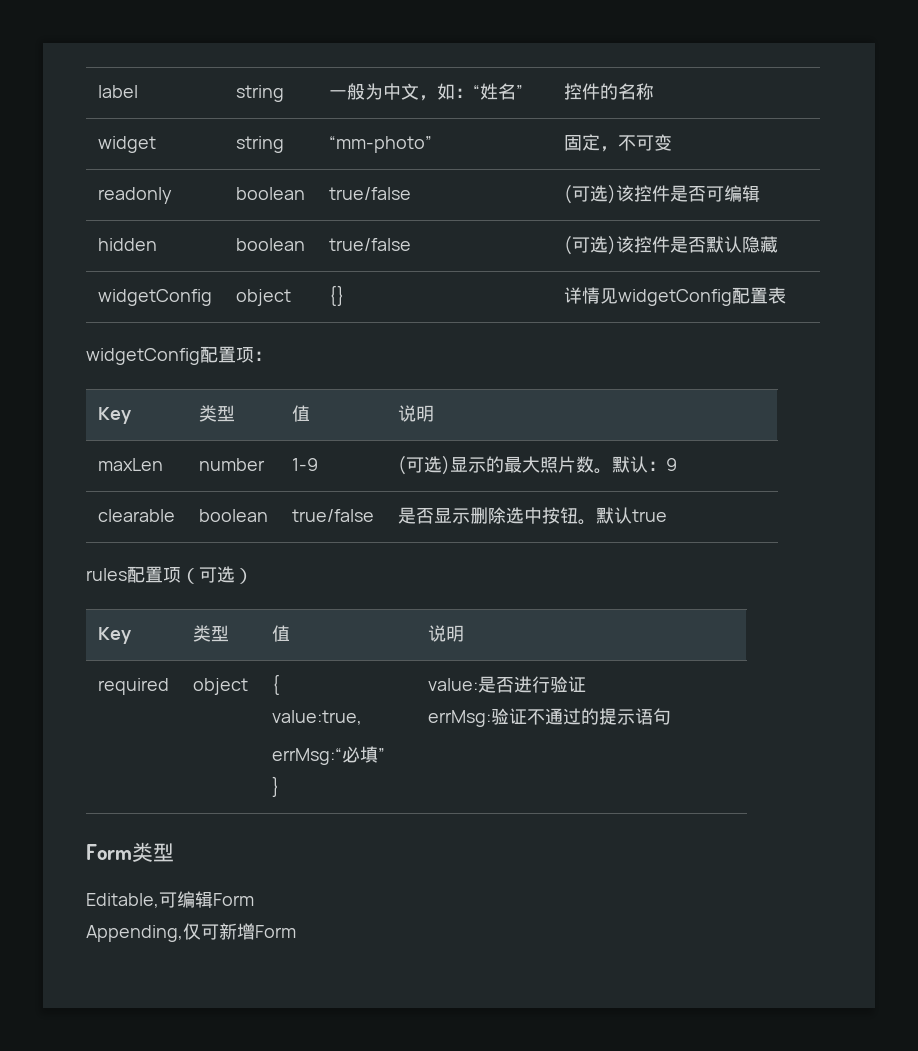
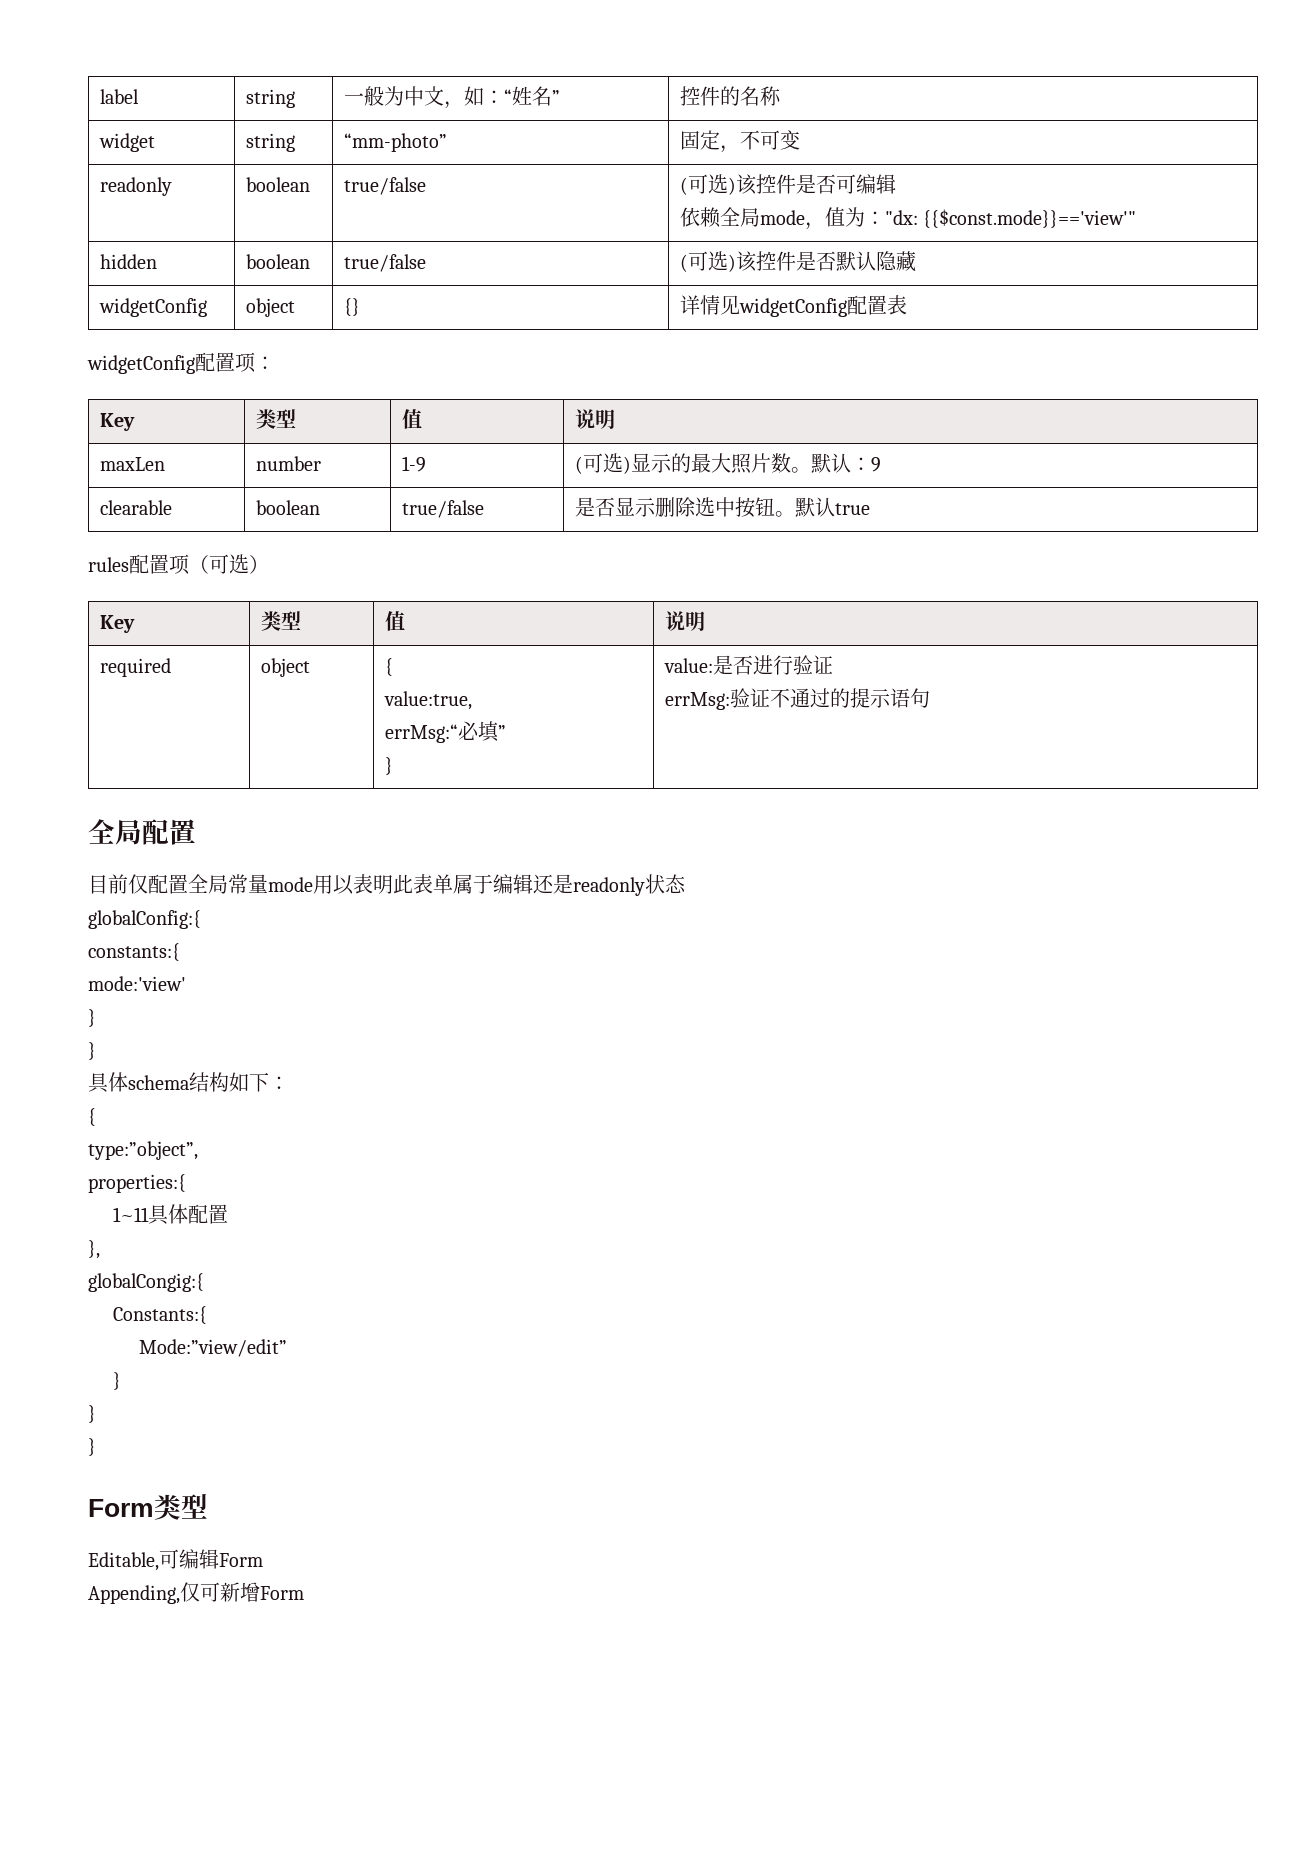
(760, 193) none -> [680,207,1137,230] // 依赖全局mode，值为："dx: {{$const.mode}}=='view'"
(671, 716) none -> [88,819,196,845] [88,874,686,896] [88,910,201,929] [88,943,180,961] [88,976,186,991] [88,1009,96,1027] [88,1042,96,1060] [88,1072,289,1093] [88,1108,96,1126] [88,1141,198,1160] [88,1174,186,1193] [113,1204,229,1225] [88,1240,100,1259] [88,1273,204,1292] [113,1306,208,1324] [138,1339,287,1357] [113,1372,122,1390] [88,1405,96,1423] [88,1438,96,1456] // 全局配置 // 目前仅配置全局常量mode用以表明此表单属于编辑还是readonly状态 // globalConfig:{ // constants:{ // mode:'view' // } // } // 具体schema结构如下： // { // type:”object”, // properties:{ // 1~11具体配置 // }, // globalCongig:{ // Constants:{ // Mode:”view/edit” // } // } // }

